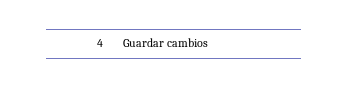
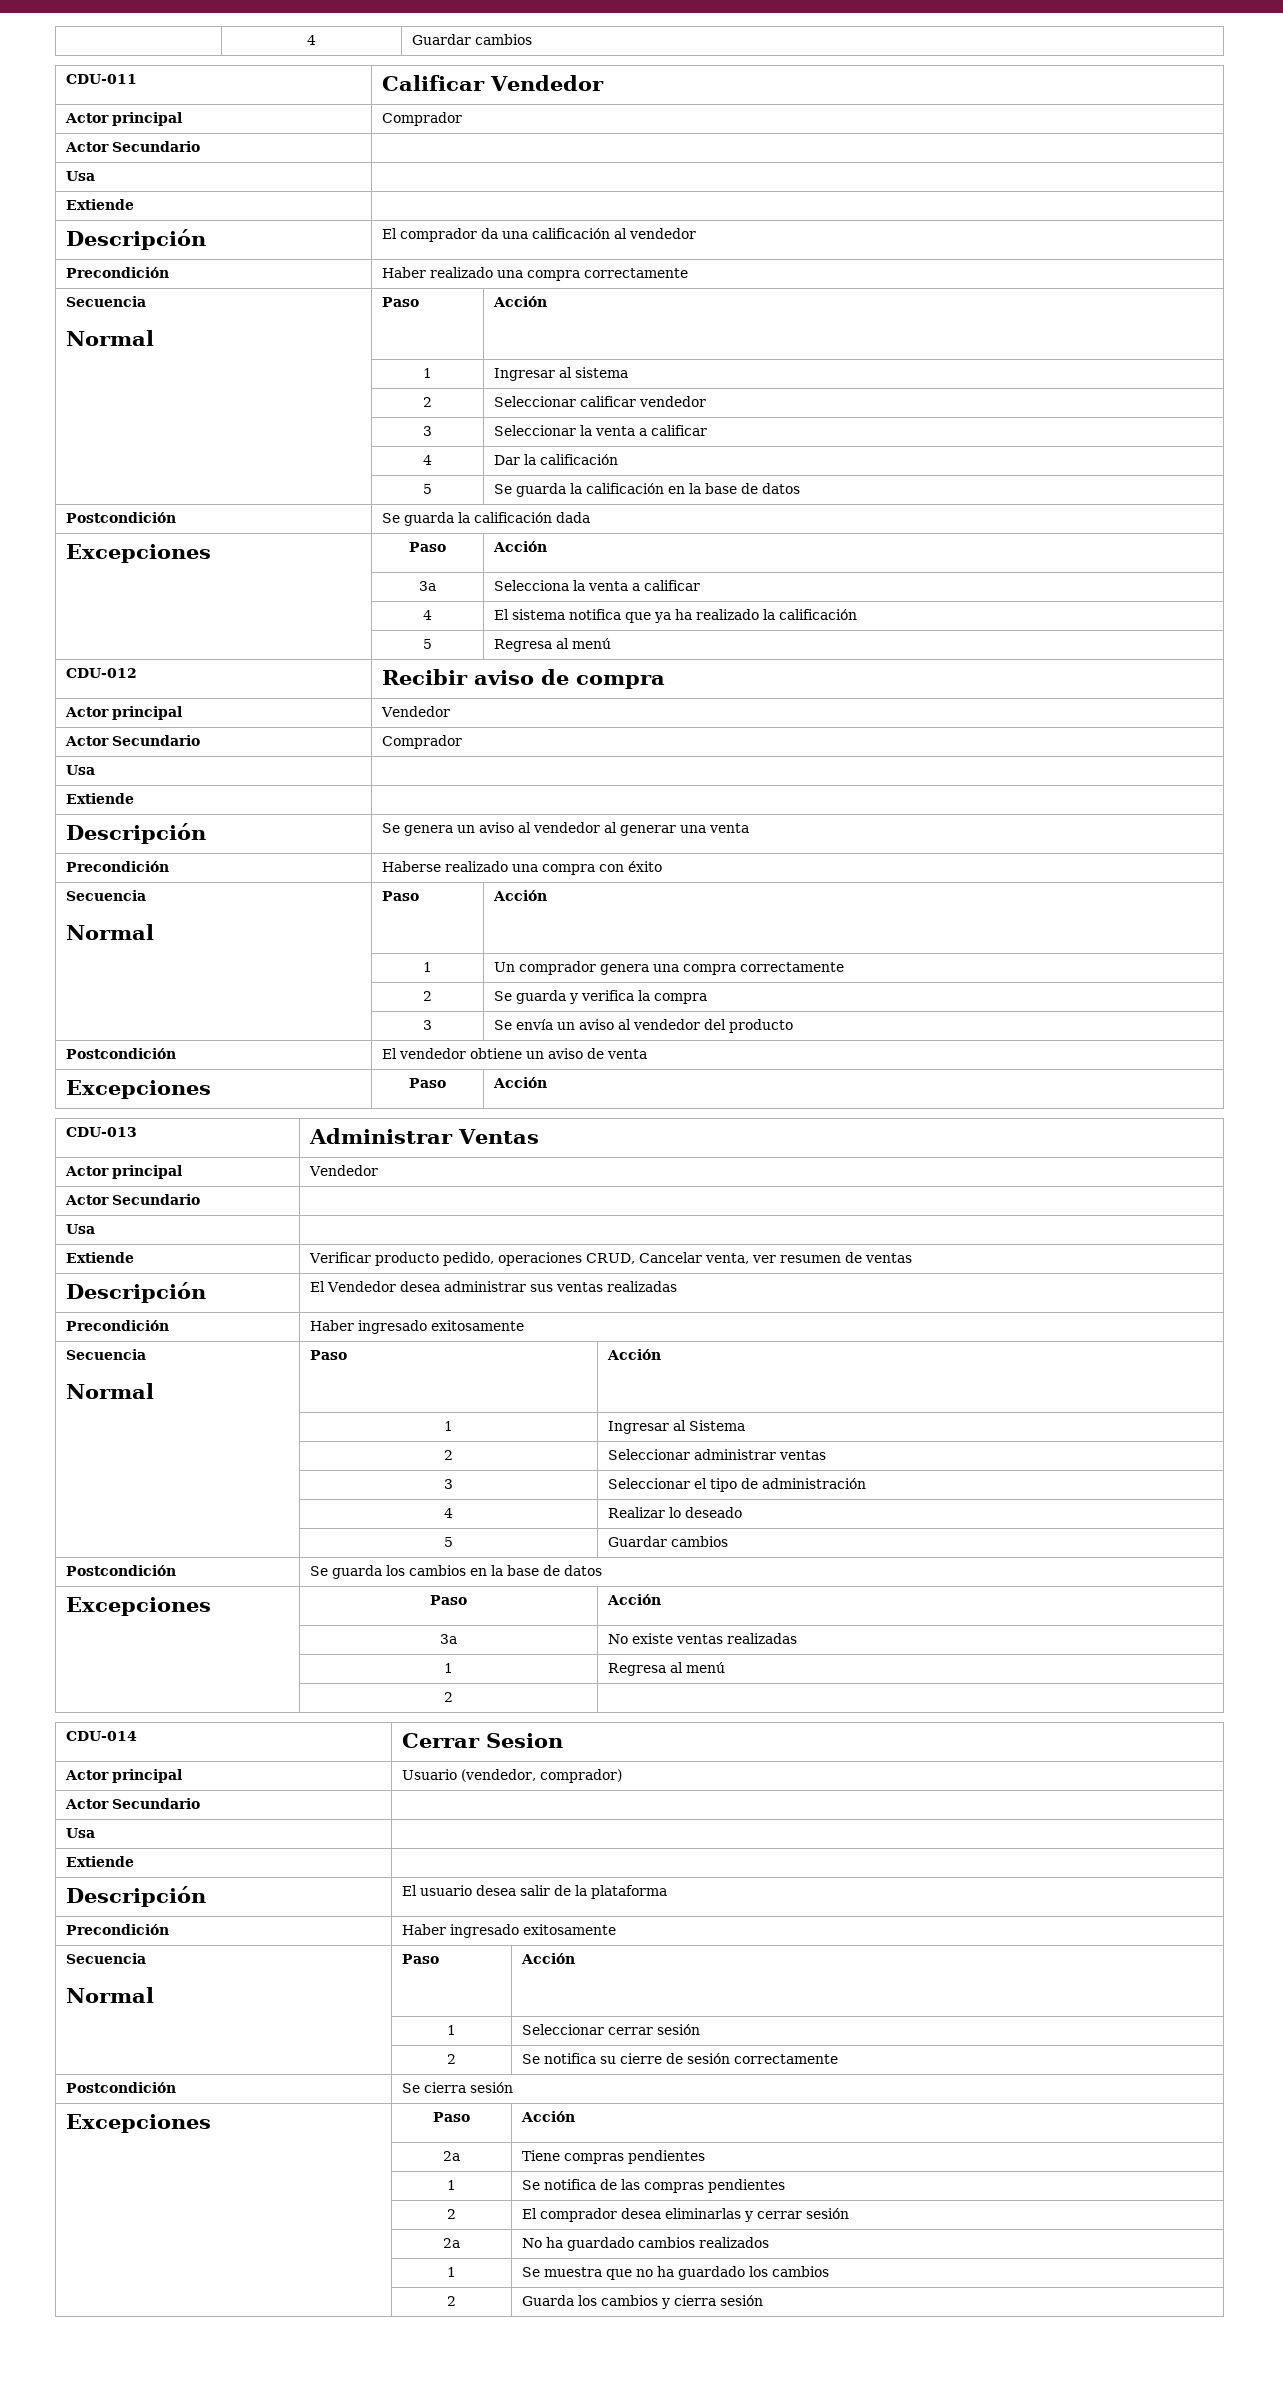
(209, 42) none -> [65,74,137,84] [381,75,604,91] [64,112,182,126] [381,112,462,126] [64,141,200,152] [65,171,95,181] [65,199,134,210] [65,229,206,250] [381,228,696,242] [65,267,169,278] [381,267,688,281] [65,296,146,307] [65,330,154,346] [381,297,419,307] [492,296,547,307] [423,368,432,378] [493,367,628,381] [423,397,432,407] [493,396,706,407] [423,426,432,436] [493,425,707,436] [423,455,432,465] [493,454,618,465] [423,484,432,494] [493,483,800,497] [65,512,176,523] [381,512,590,526] [65,544,211,563] [409,542,446,552] [492,541,547,552] [419,581,436,591] [493,580,700,591] [423,610,432,620] [493,609,857,623] [423,639,432,649] [493,638,611,652] [65,668,137,678] [381,669,665,689] [64,706,182,720] [380,706,450,717] [64,735,200,746] [381,735,462,749] [65,765,95,775] [65,793,134,804] [65,823,206,844] [381,822,749,836] [65,861,169,872] [381,861,662,875] [65,890,146,901] [65,924,154,940] [381,891,419,901] [492,890,547,901] [423,962,432,972] [493,961,844,975] [423,991,432,1001] [493,990,707,1004] [423,1020,432,1030] [493,1019,793,1033] [65,1048,176,1059] [381,1048,647,1059] [65,1080,211,1099] [409,1078,446,1088] [492,1077,547,1088] [65,1127,137,1137] [308,1128,539,1144] [64,1165,182,1179] [308,1165,378,1176] [64,1194,200,1205] [65,1224,95,1234] [65,1252,134,1263] [308,1252,912,1266] [65,1282,206,1303] [309,1281,677,1292] [65,1320,169,1331] [309,1320,524,1334] [65,1349,146,1360] [65,1383,154,1399] [309,1350,347,1360] [606,1349,661,1360] [444,1421,453,1431] [607,1420,745,1434] [444,1450,453,1460] [607,1449,826,1460] [444,1479,453,1489] [607,1478,866,1492] [444,1508,453,1518] [607,1507,742,1518] [444,1537,453,1547] [607,1536,728,1547] [65,1565,176,1576] [309,1565,602,1579] [65,1597,211,1616] [430,1595,467,1605] [606,1594,661,1605] [440,1634,457,1644] [607,1633,797,1644] [444,1663,453,1673] [607,1662,725,1676] [444,1692,453,1702] [65,1731,137,1741] [401,1733,563,1748] [64,1769,182,1783] [401,1769,622,1783] [64,1798,200,1809] [65,1828,95,1838] [65,1856,134,1867] [65,1886,206,1907] [401,1885,667,1899] [65,1924,169,1935] [401,1924,616,1938] [65,1953,146,1964] [65,1987,154,2003] [401,1954,439,1964] [520,1953,575,1964] [447,2025,456,2035] [521,2024,700,2035] [447,2054,456,2064] [521,2053,838,2064] [65,2082,176,2093] [401,2082,513,2093] [65,2114,211,2133] [433,2112,470,2122] [520,2111,575,2122] [443,2151,460,2161] [521,2150,705,2164] [447,2180,456,2190] [521,2179,785,2193] [447,2209,456,2219] [521,2208,849,2222] [443,2238,460,2248] [521,2237,769,2251] [447,2267,456,2277] [521,2266,829,2280] [447,2296,456,2306] [521,2295,763,2309] // CDU-011 | Calificar Vendedor // Actor principal | Comprador // Actor Secundario | // Usa | // Extiende | // Descripción | El comprador da una calificación al vendedor // Precondición | Haber realizado una compra correctamente // Secuencia // Normal | Paso | Acción // | 1 | Ingresar al sistema // | 2 | Seleccionar calificar vendedor // | 3 | Seleccionar la venta a calificar // | 4 | Dar la calificación // | 5 | Se guarda la calificación en la base de datos // Postcondición | Se guarda la calificación dada // Excepciones | Paso | Acción // | 3a | Selecciona la venta a calificar // | 4 | El sistema notifica que ya ha realizado la calificación // | 5 | Regresa al menú // CDU-012 | Recibir aviso de compra // Actor principal | Vendedor // Actor Secundario | Comprador // Usa | // Extiende | // Descripción | Se genera un aviso al vendedor al generar una venta // Precondición | Haberse realizado una compra con éxito // Secuencia // Normal | Paso | Acción // | 1 | Un comprador genera una compra correctamente // | 2 | Se guarda y verifica la compra // | 3 | Se envía un aviso al vendedor del producto // Postcondición | El vendedor obtiene un aviso de venta // Excepciones | Paso | Acción // CDU-013 | Administrar Ventas // Actor principal | Vendedor // Actor Secundario | // Usa | // Extiende | Verificar producto pedido, operaciones CRUD, Cancelar venta, ver resumen de ventas // Descripción | El Vendedor desea administrar sus ventas realizadas // Precondición | Haber ingresado exitosamente // Secuencia // Normal | Paso | Acción // | 1 | Ingresar al Sistema // | 2 | Seleccionar administrar ventas // | 3 | Seleccionar el tipo de administración // | 4 | Realizar lo deseado // | 5 | Guardar cambios // Postcondición | Se guarda los cambios en la base de datos // Excepciones | Paso | Acción // | 3a | No existe ventas realizadas // | 1 | Regresa al menú // | 2 | // CDU-014 | Cerrar Sesion // Actor principal | Usuario (vendedor, comprador) // Actor Secundario | // Usa | // Extiende | // Descripción | El usuario desea salir de la plataforma // Precondición | Haber ingresado exitosamente // Secuencia // Normal | Paso | Acción // | 1 | Seleccionar cerrar sesión // | 2 | Se notifica su cierre de sesión correctamente // Postcondición | Se cierra sesión // Excepciones | Paso | Acción // | 2a | Tiene compras pendientes // | 1 | Se notifica de las compras pendientes // | 2 | El comprador desea eliminarlas y cerrar sesión // | 2a | No ha guardado cambios realizados // | 1 | Se muestra que no ha guardado los cambios // | 2 | Guarda los cambios y cierra sesión

